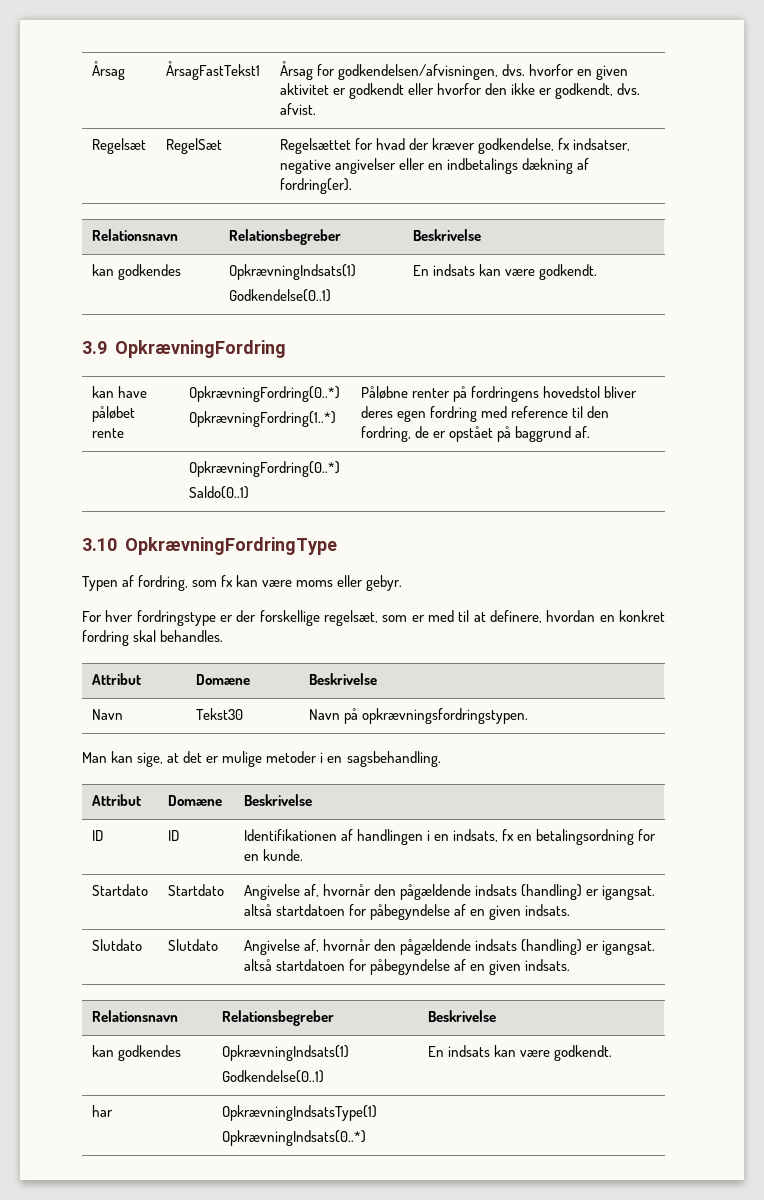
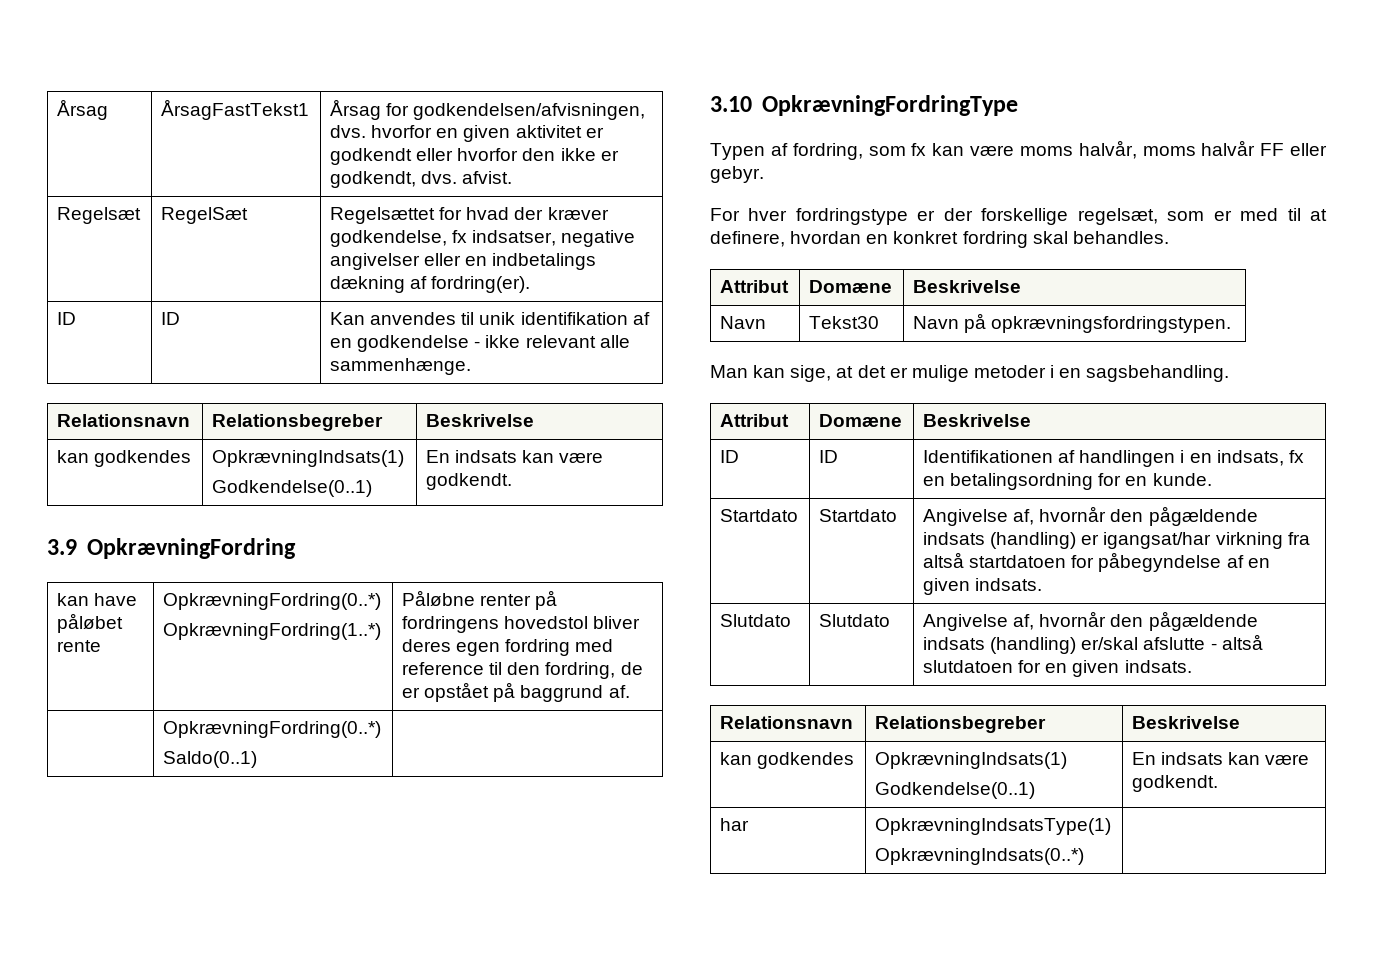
(352, 186) none -> [57,312,77,325] [161,312,181,325] [330,312,650,325] [330,335,630,352] [330,358,472,375] // ID | ID | Kan anvendes til unik identifikation af en godkendelse - ikke relevant alle sammenhænge.
(334, 583) none -> [1078,140,1285,159] halvår, moms halvår FF
[602,885,656,900] igangsat. -> [1103,532,1310,549] igangsat/har virkning fra
[586,940,656,955] [243,959,466,975] er igangsat. altså startdatoen for påbegyndelse af -> [1081,634,1263,650] [923,660,1042,673] er/skal afslutte - altså slutdatoen for

